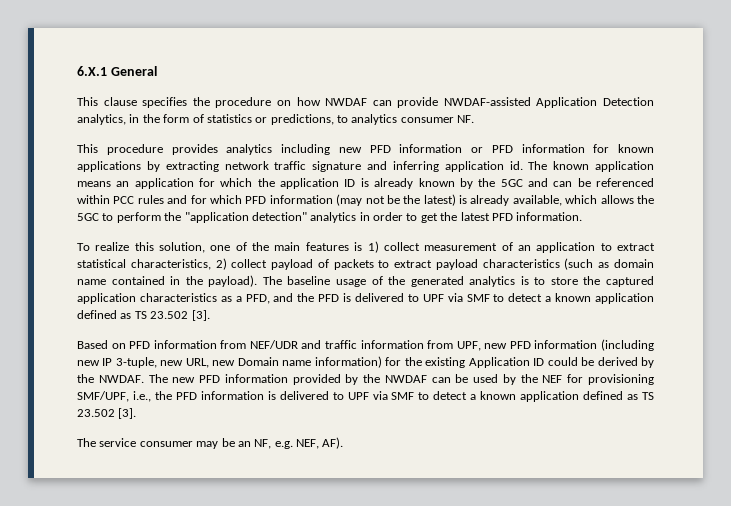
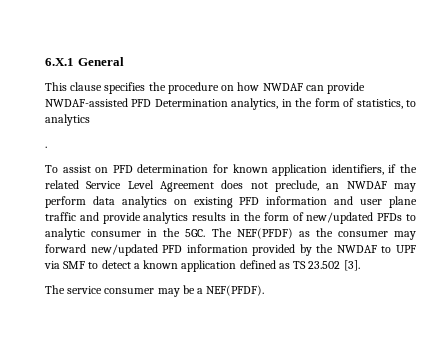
[536,97,654,108] Application Detection -> [131,99,228,107] PFD Determination
[206,114,334,125] statistics or predictions, -> [356,99,403,109] statistics,
[400,115,475,123] [77,144,654,155] [77,161,654,172] [77,178,655,189] [77,194,655,206] [77,212,583,223] [77,241,656,253] [77,258,654,270] [77,275,654,287] [77,293,655,304] [77,310,210,321] [77,339,654,351] [77,356,655,368] [77,374,196,383] consumer NF. // This procedure provides analytics including new PFD information or PFD information for known applications by extracting network traffic signature and inferring application id. The known application means an application for which the application ID is already known by the 5GC and can be referenced within PCC rules and for which PFD information (may not be the latest) is already available, which allows the 5GC to perform the "application detection" analytics in order to get the latest PFD information. // To realize this solution, one of the main features is 1) collect measurement of an application to extract statistical characteristics, 2) collect payload of packets to extract payload characteristics (such as domain name contained in the payload). The baseline usage of the generated analytics is to store the captured application characteristics as a PFD, and the PFD is delivered to UPF via SMF to detect a known application defined as TS 23.502 [3]. // Based on PFD information from NEF/UDR and traffic information from UPF, new PFD information (including new IP 3-tuple, new URL, new Domain name information) for the existing Application ID could be derived by the NWDAF. The new -> [45,146,47,148] [45,164,417,176] [45,180,416,192] [45,196,417,208] [45,212,416,224] [45,228,416,240] [45,244,158,256] // . // To assist on PFD determination for known application identifiers, if the related Service Level Agreement does not preclude, an NWDAF may perform data analytics on existing PFD information and user plane traffic and provide analytics results in the form of new/updated PFDs to analytic consumer in the 5GC. The NEF(PFDF) as the consumer may forward new/updated
[431,374,654,385] [77,391,329,402] can be used by the NEF for provisioning SMF/UPF, i.e., the PFD information is delivered -> (377, 249) none
[237,437,344,449] an NF, e.g. NEF, AF). -> [197,285,265,296] a NEF(PFDF).

